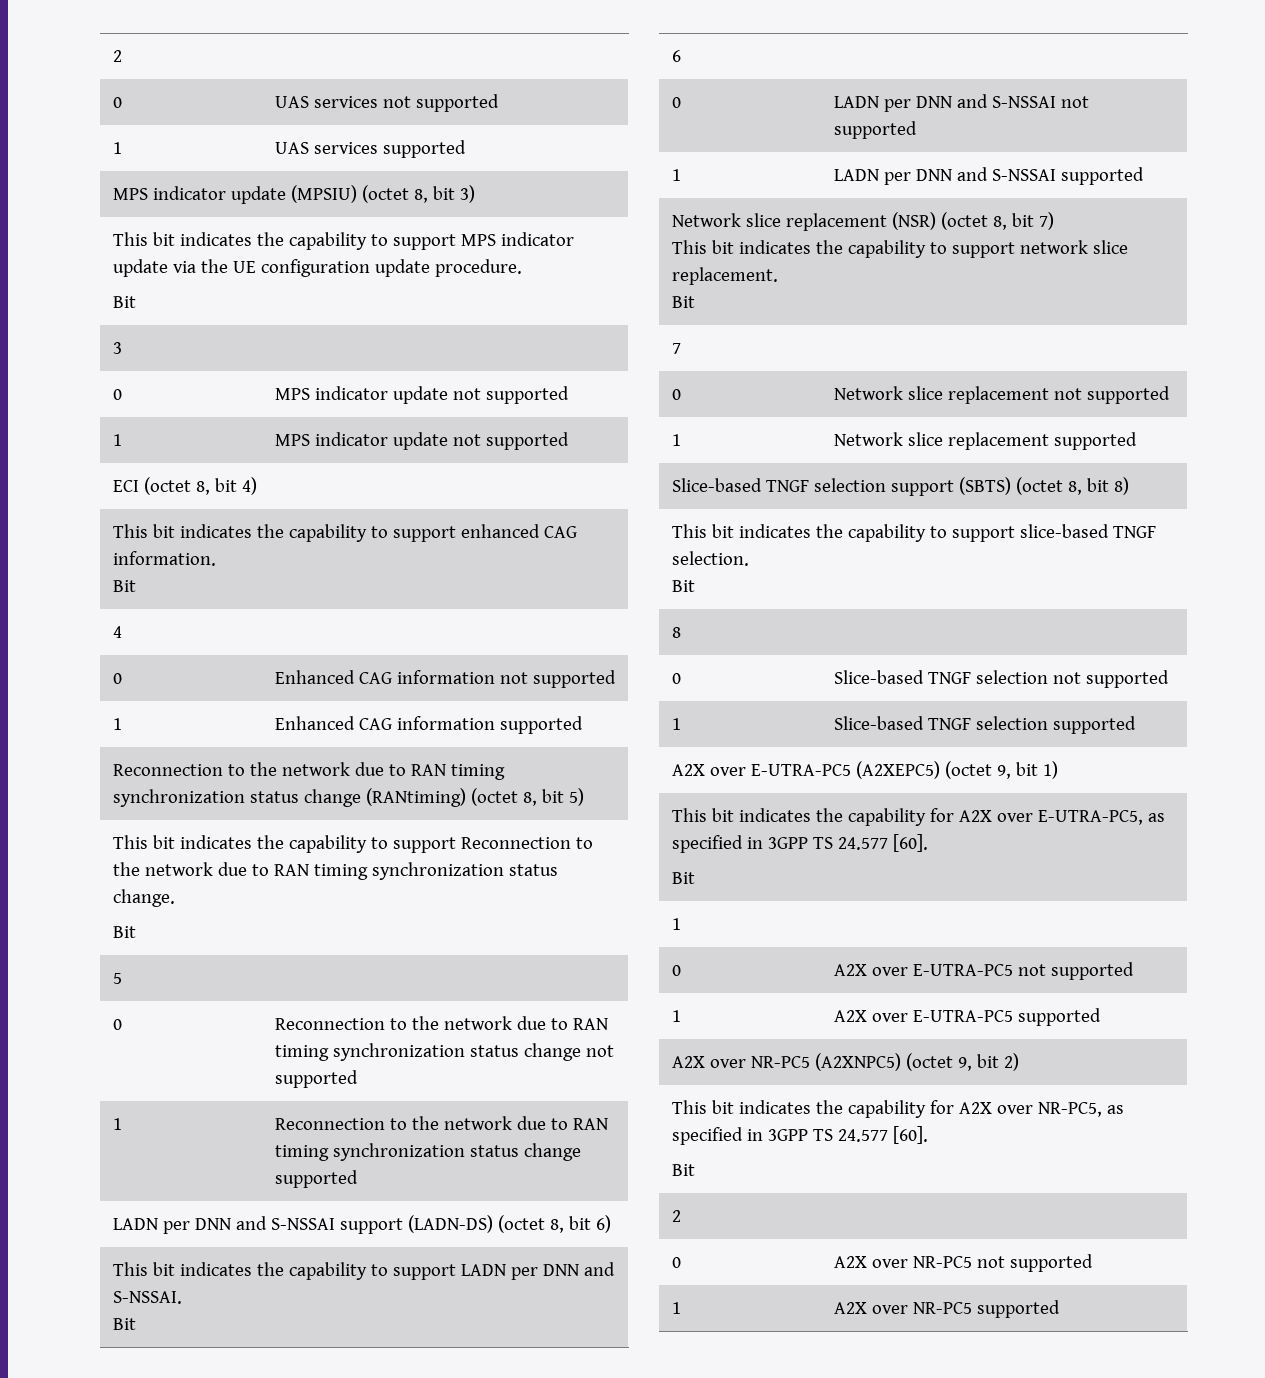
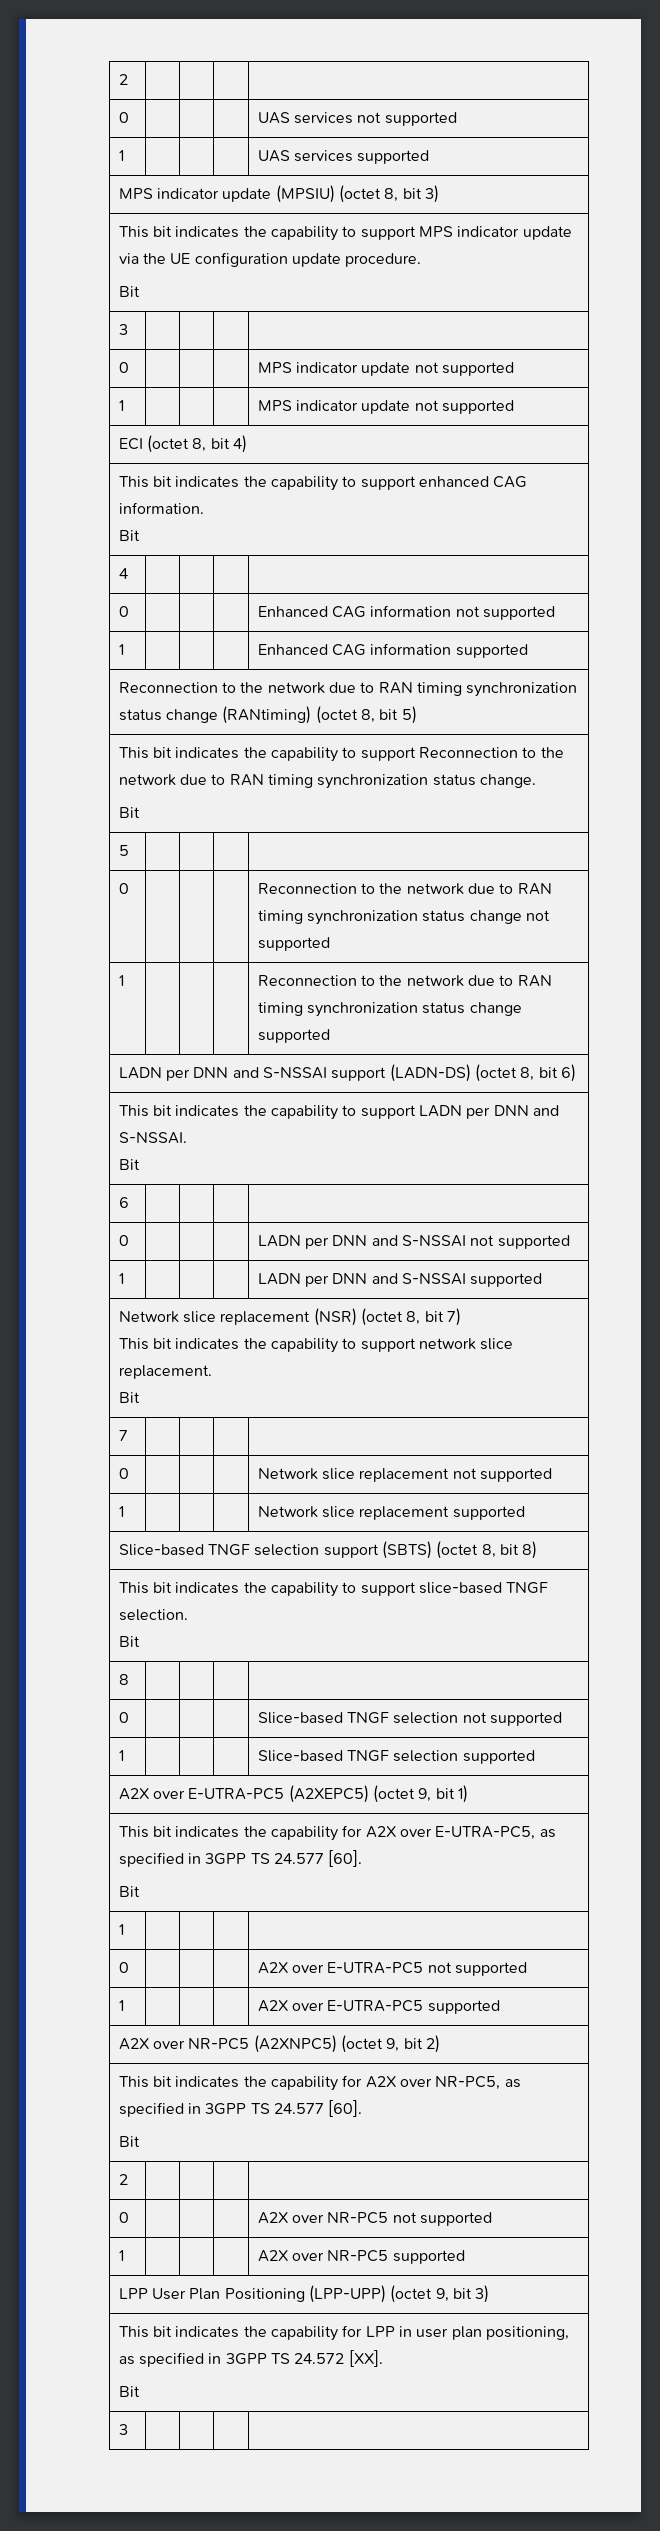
(1060, 1309) none -> [118,2285,490,2303] [118,2325,569,2341] [118,2350,383,2367] [118,2386,140,2397] [118,2424,128,2435] // LPP User Plan Positioning (LPP-UPP) (octet 9, bit 3) // This bit indicates the capability for LPP in user plan positioning, as specified in 3GPP TS 24.572 [XX]. // Bit // 3 | | | |

